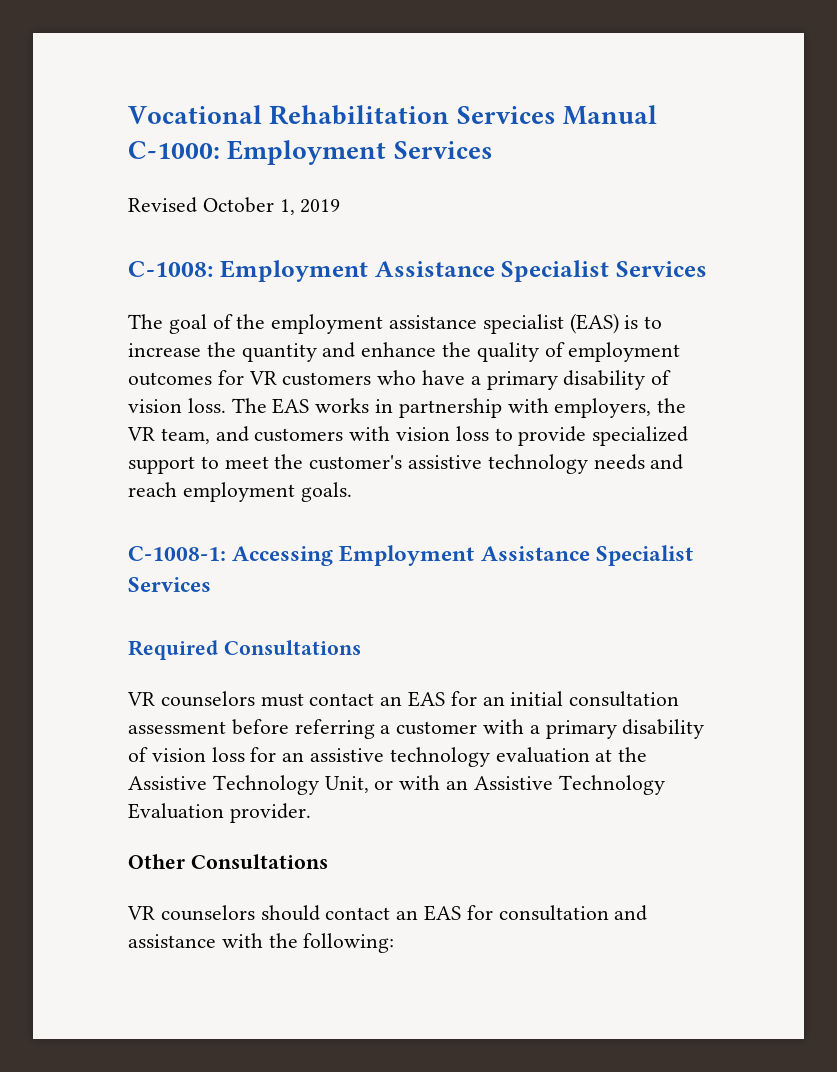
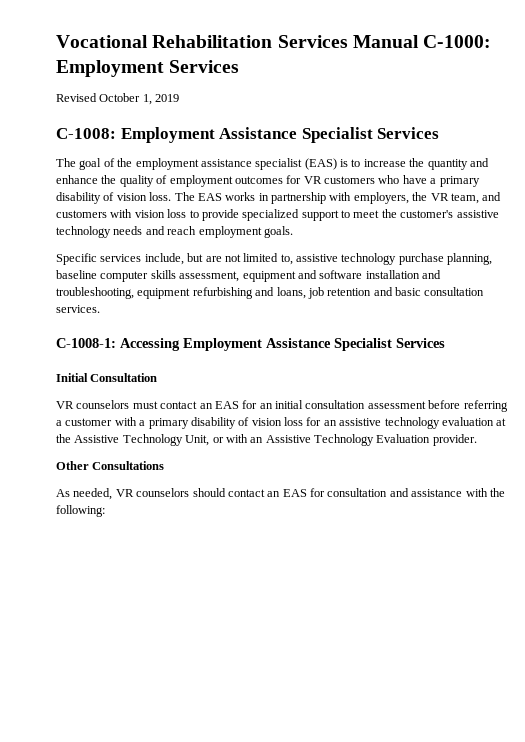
(352, 492) none -> [56,253,493,265] [56,270,441,282] [56,287,485,299] [56,305,100,313] // Specific services include, but are not limited to, assistive technology purchase planning, baseline computer skills assessment, equipment and software installation and troubleshooting, equipment refurbishing and loans, job retention and basic consultation services.
[128,640,361,660] Required Consultations -> [56,373,158,382] Initial Consultation
(328, 861) none -> [56,488,113,500] As needed,

